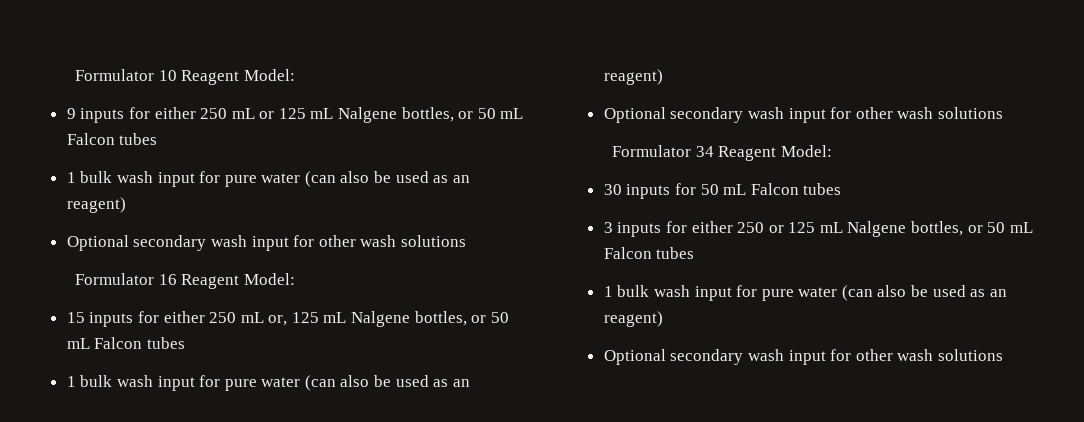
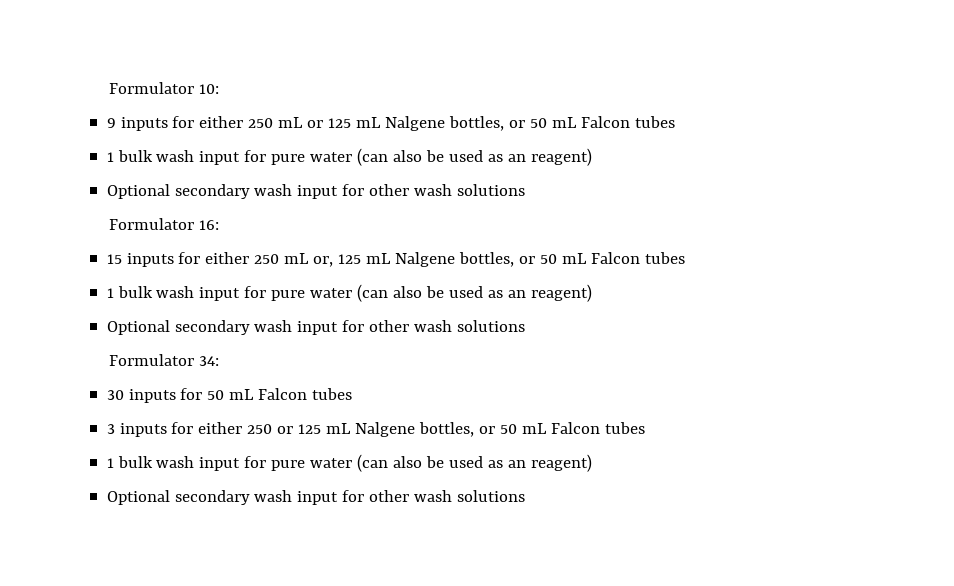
[75,69,295,85] Formulator 10 Reagent Model: -> [109,82,220,94] Formulator 10:
[158,273,295,289] 16 Reagent Model: -> [199,220,220,230] 16:
[695,145,832,161] 34 Reagent Model: -> [199,356,220,366] 34:

